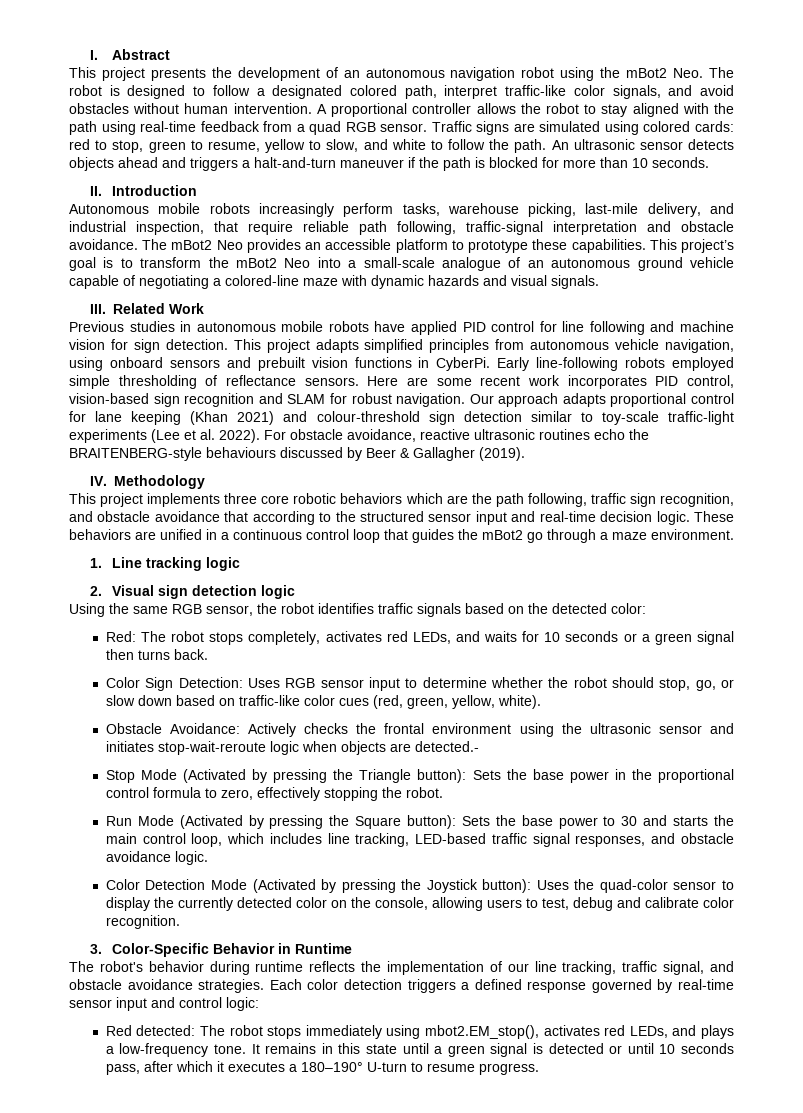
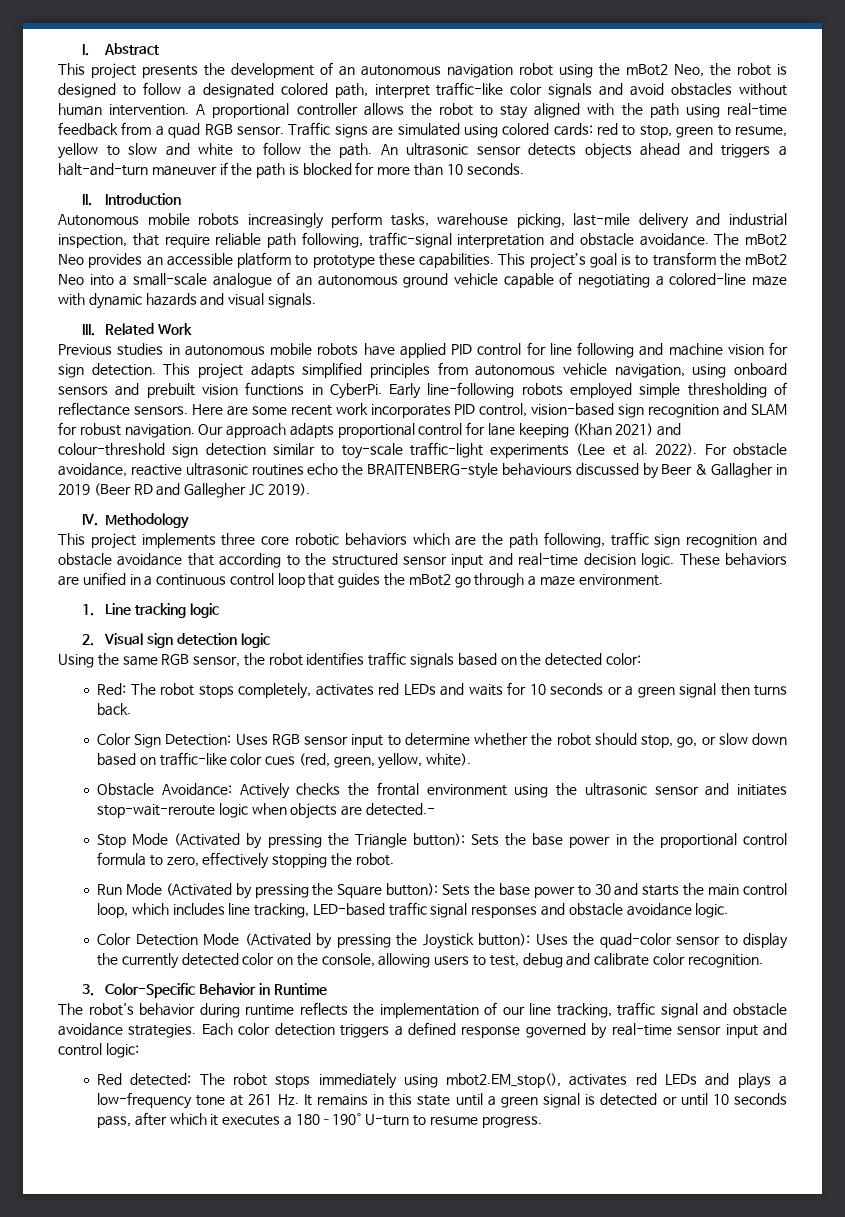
[673,67,735,78] Neo. The -> [674,63,731,77] Neo, the
[612,85,661,99] signals, -> [548,83,593,98] signals
[326,139,359,152] slow, -> [128,143,158,155] slow
[647,203,701,217] delivery, -> [638,213,689,229] delivery
[479,447,525,461] (2019). -> [775,464,787,475] [58,483,310,498] in 2019 (Beer RD and Gallegher JC 2019).
[659,493,734,507] recognition, -> [686,534,758,548] recognition
[412,632,451,644] LEDs, -> [403,684,436,695] LEDs
[575,835,646,847] responses, -> [471,906,538,918] responses
[663,961,705,975] signal, -> [660,1003,698,1018] signal
[629,1026,668,1038] LEDs, -> [665,1074,698,1085] LEDs
[214,1044,247,1054] tone. -> [196,1094,299,1106] tone at 261 Hz.

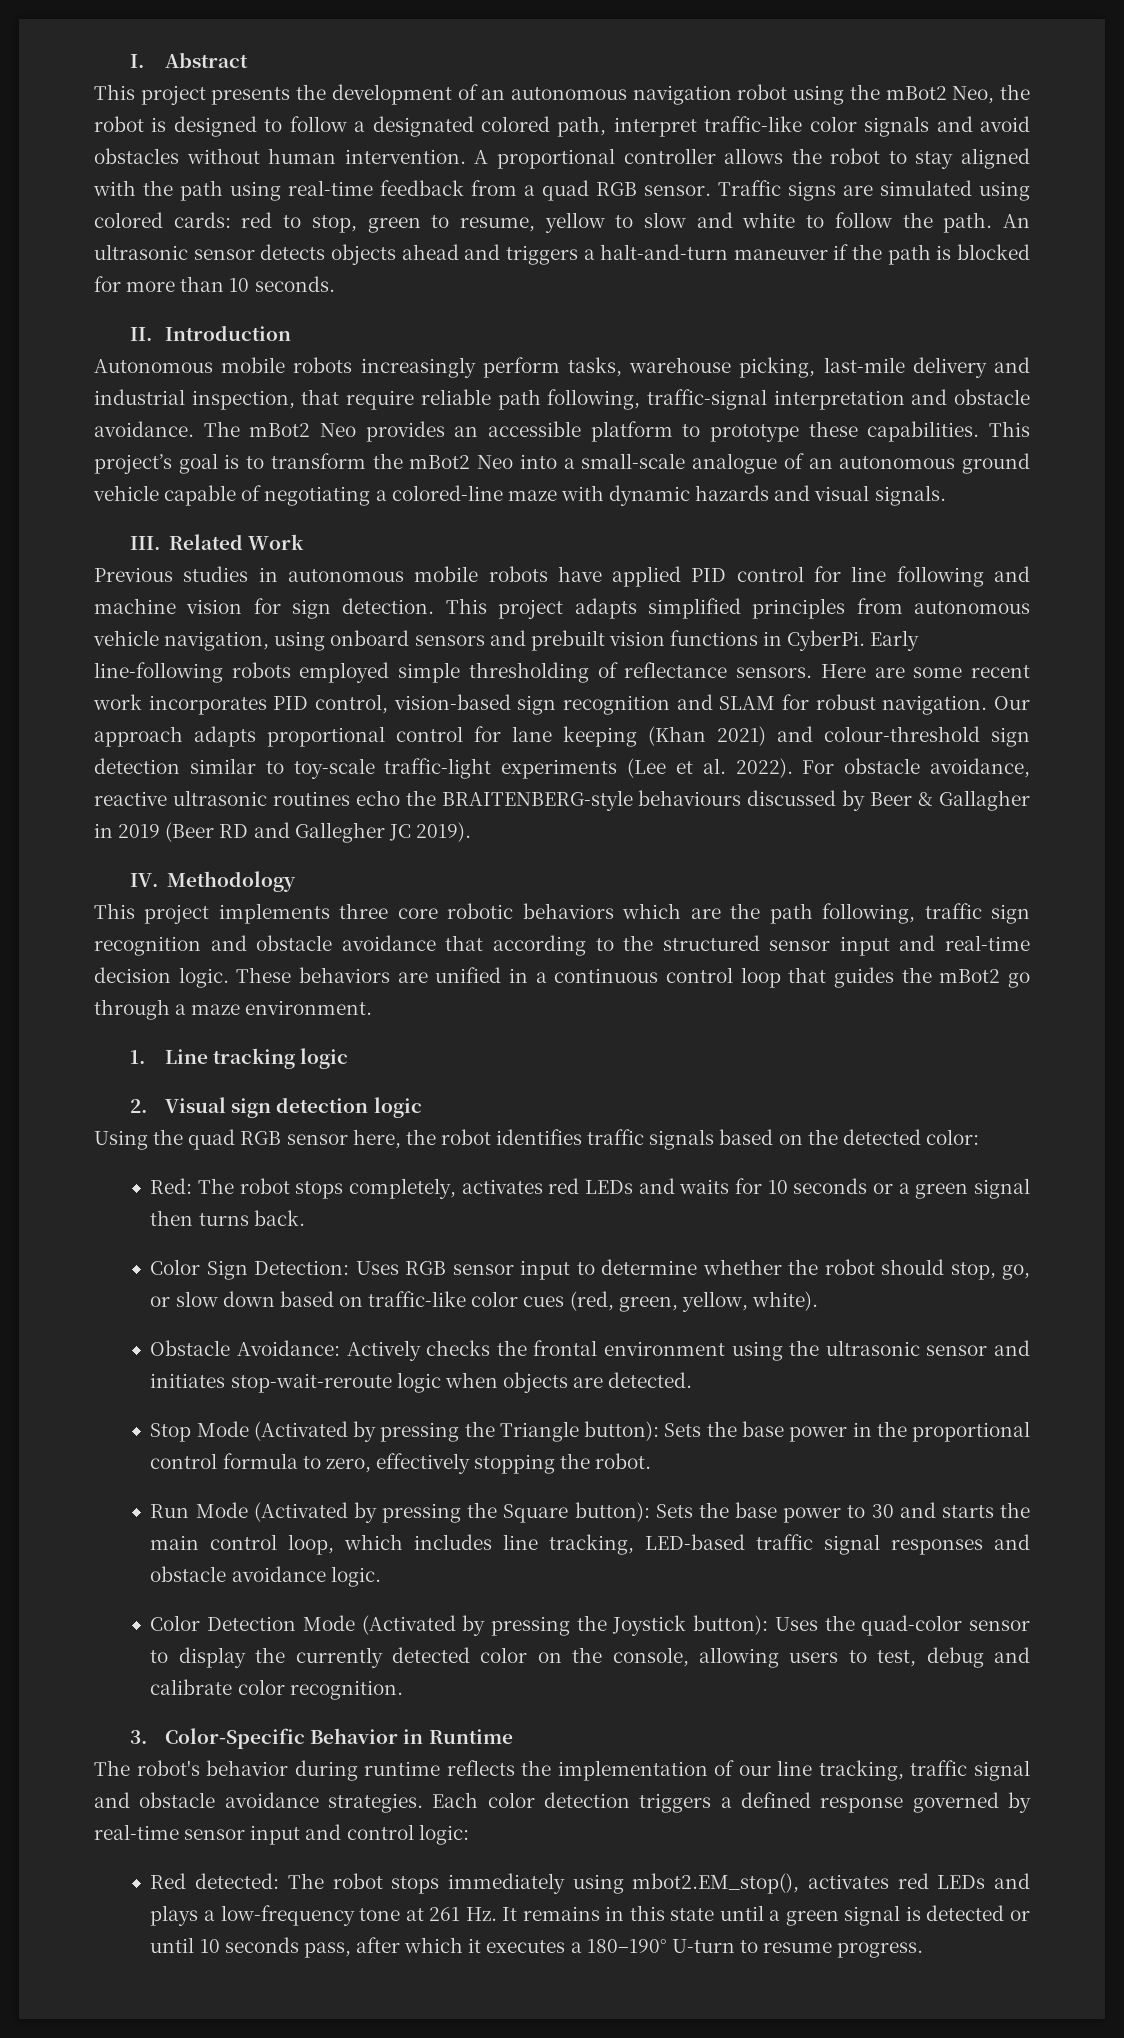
[122,654,241,667] same RGB sensor, -> [188,1129,401,1150] quad RGB sensor here,
[365,803,435,816] detected.- -> [608,1372,693,1388] detected.

